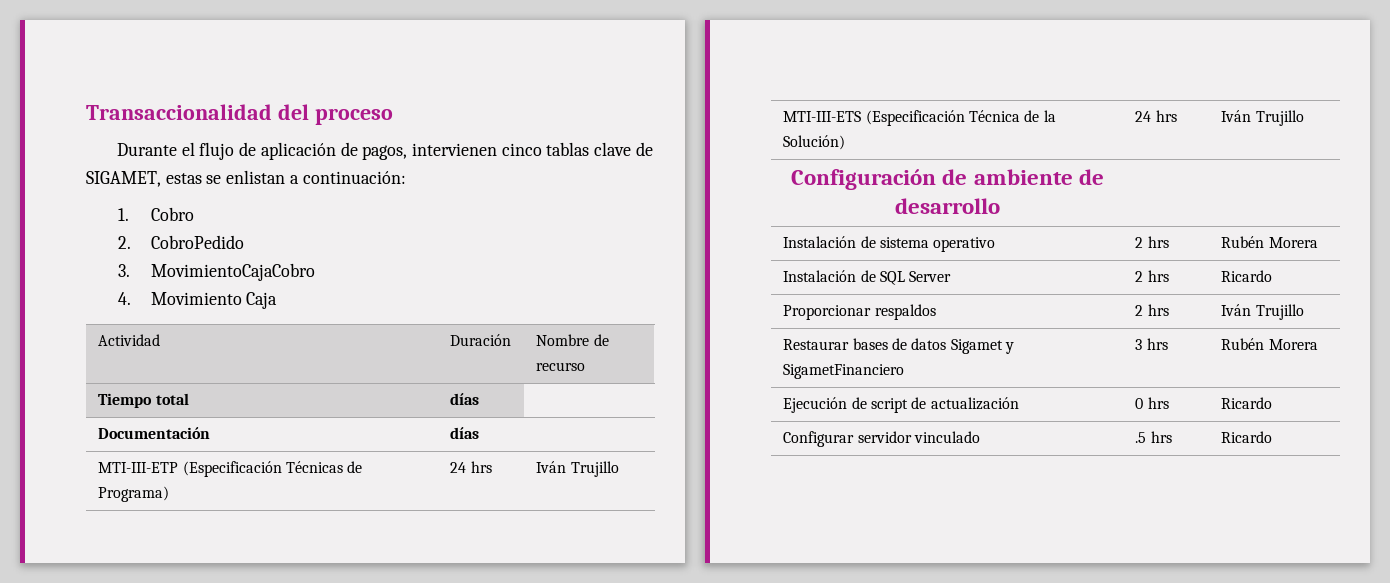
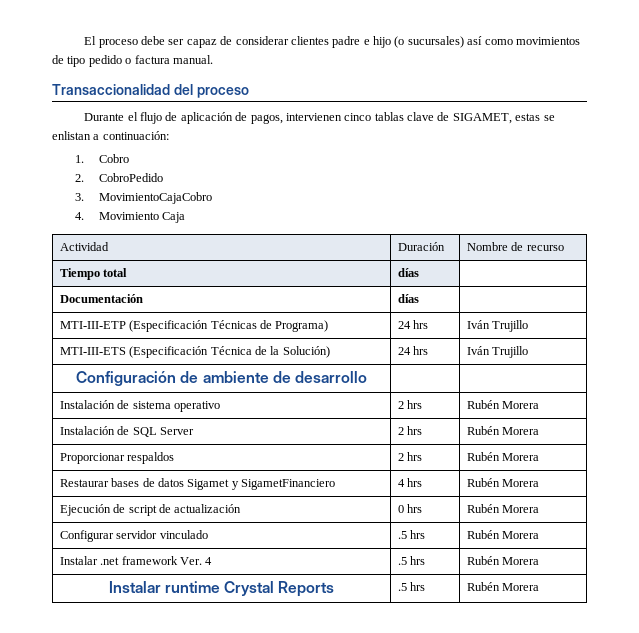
(86, 112) none -> [84,36,580,48] [52,55,213,67] El proceso debe ser capaz de considerar clientes padre e hijo (o sucursales) así como movimientos de tipo pedido o factura manual. //
[1221,270,1273,282] Ricardo -> [466,426,540,435] Rubén Morera
[1221,304,1304,320] Iván Trujillo -> [466,452,540,461] Rubén Morera
[1135,339,1143,350] 3 -> [397,479,405,487] 4
[1221,397,1273,409] Ricardo -> [466,504,540,513] Rubén Morera
[1221,431,1273,443] Ricardo -> [466,530,540,539] [59,556,213,565] [397,556,426,565] [466,556,540,565] [108,581,335,597] [397,582,426,591] [466,582,540,591] Rubén Morera // Instalar .net framework Ver. 4 | .5 hrs | Rubén Morera // Instalar runtime Crystal Reports | .5 hrs | Rubén Morera

